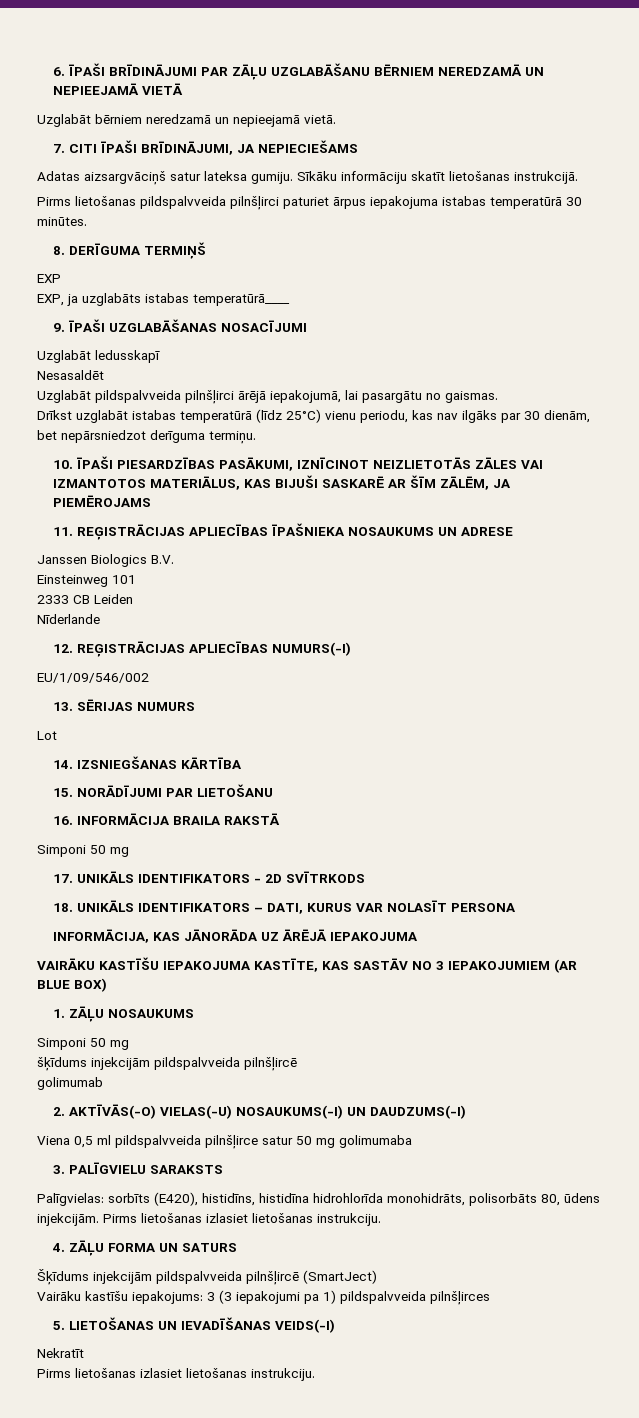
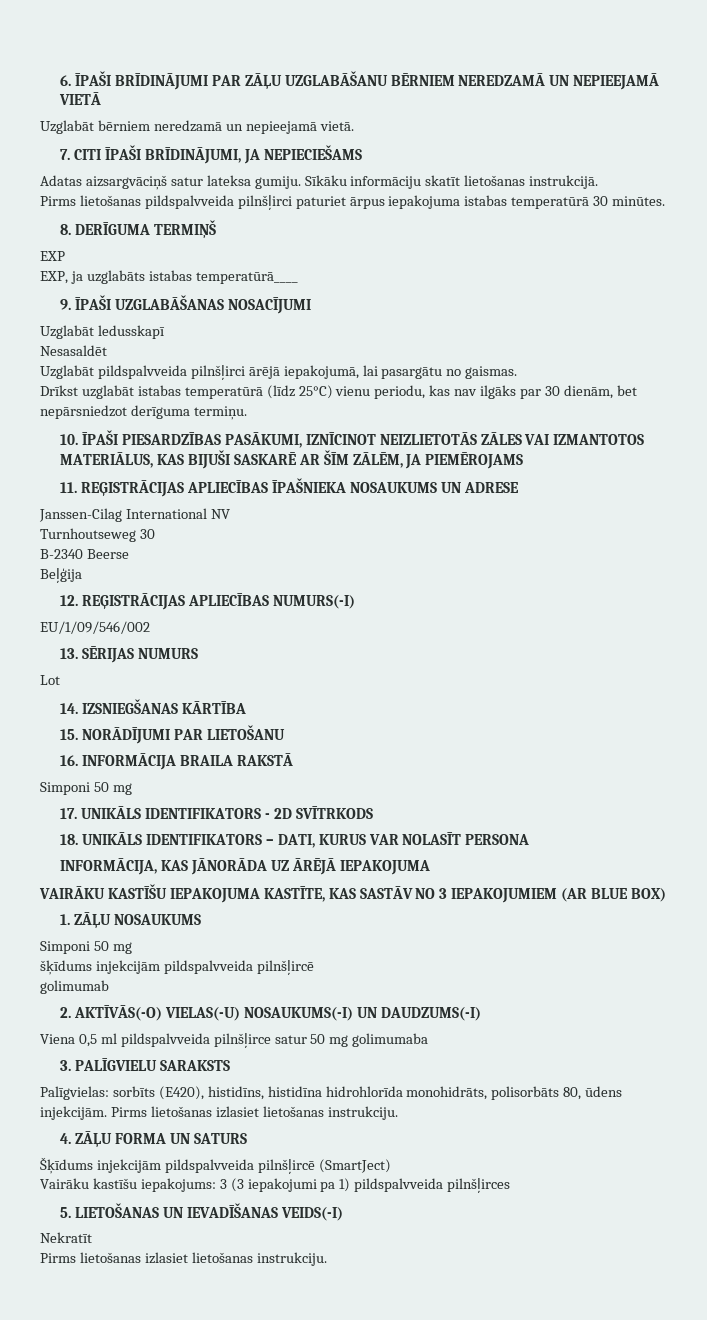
[37,554,174,567] [37,575,136,587] [37,594,133,604] [37,614,100,624] Janssen Biologics B.V. // Einsteinweg 101 // 2333 CB Leiden // Nīderlande -> [39,508,230,522] [40,528,155,542] [40,549,129,559] [40,568,82,583] Janssen-Cilag International NV // Turnhoutseweg 30 // B-2340 Beerse // Beļģija

